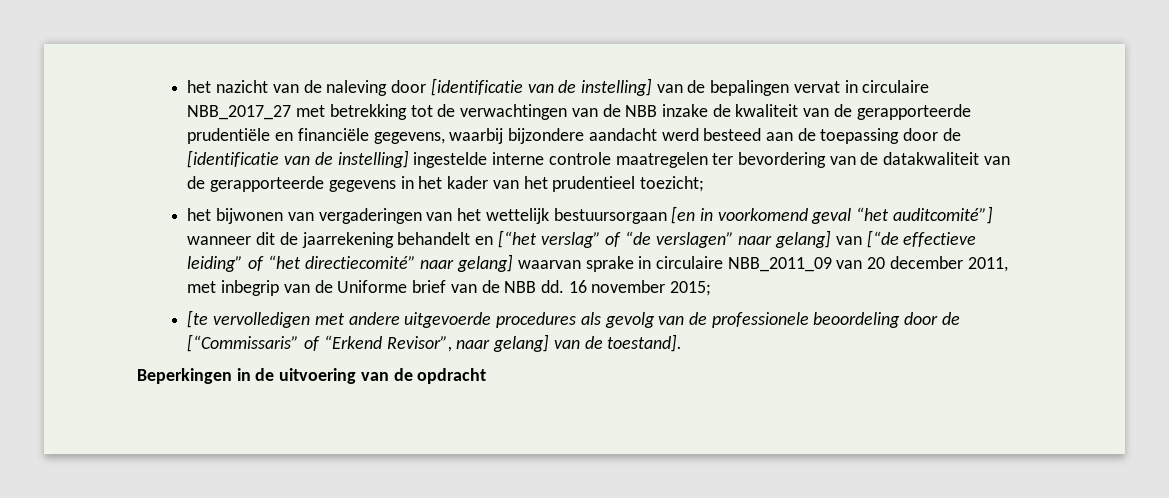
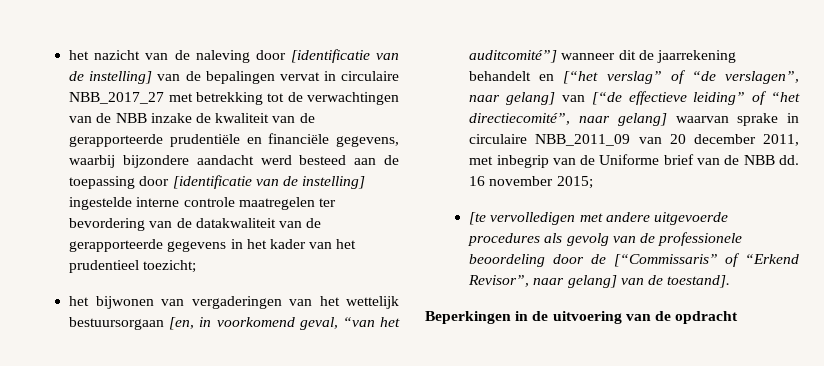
[942,128,961,141] de -> (170, 181) none
[671,206,696,224] [en -> [169,317,195,330] [en,
[811,207,890,224] geval “het -> [299,317,400,330] geval, “van het
[655,232,734,248] verslagen” -> [725,71,799,84] verslagen”,
[304,256,416,269] directiecomité” -> [469,113,571,125] directiecomité”,

